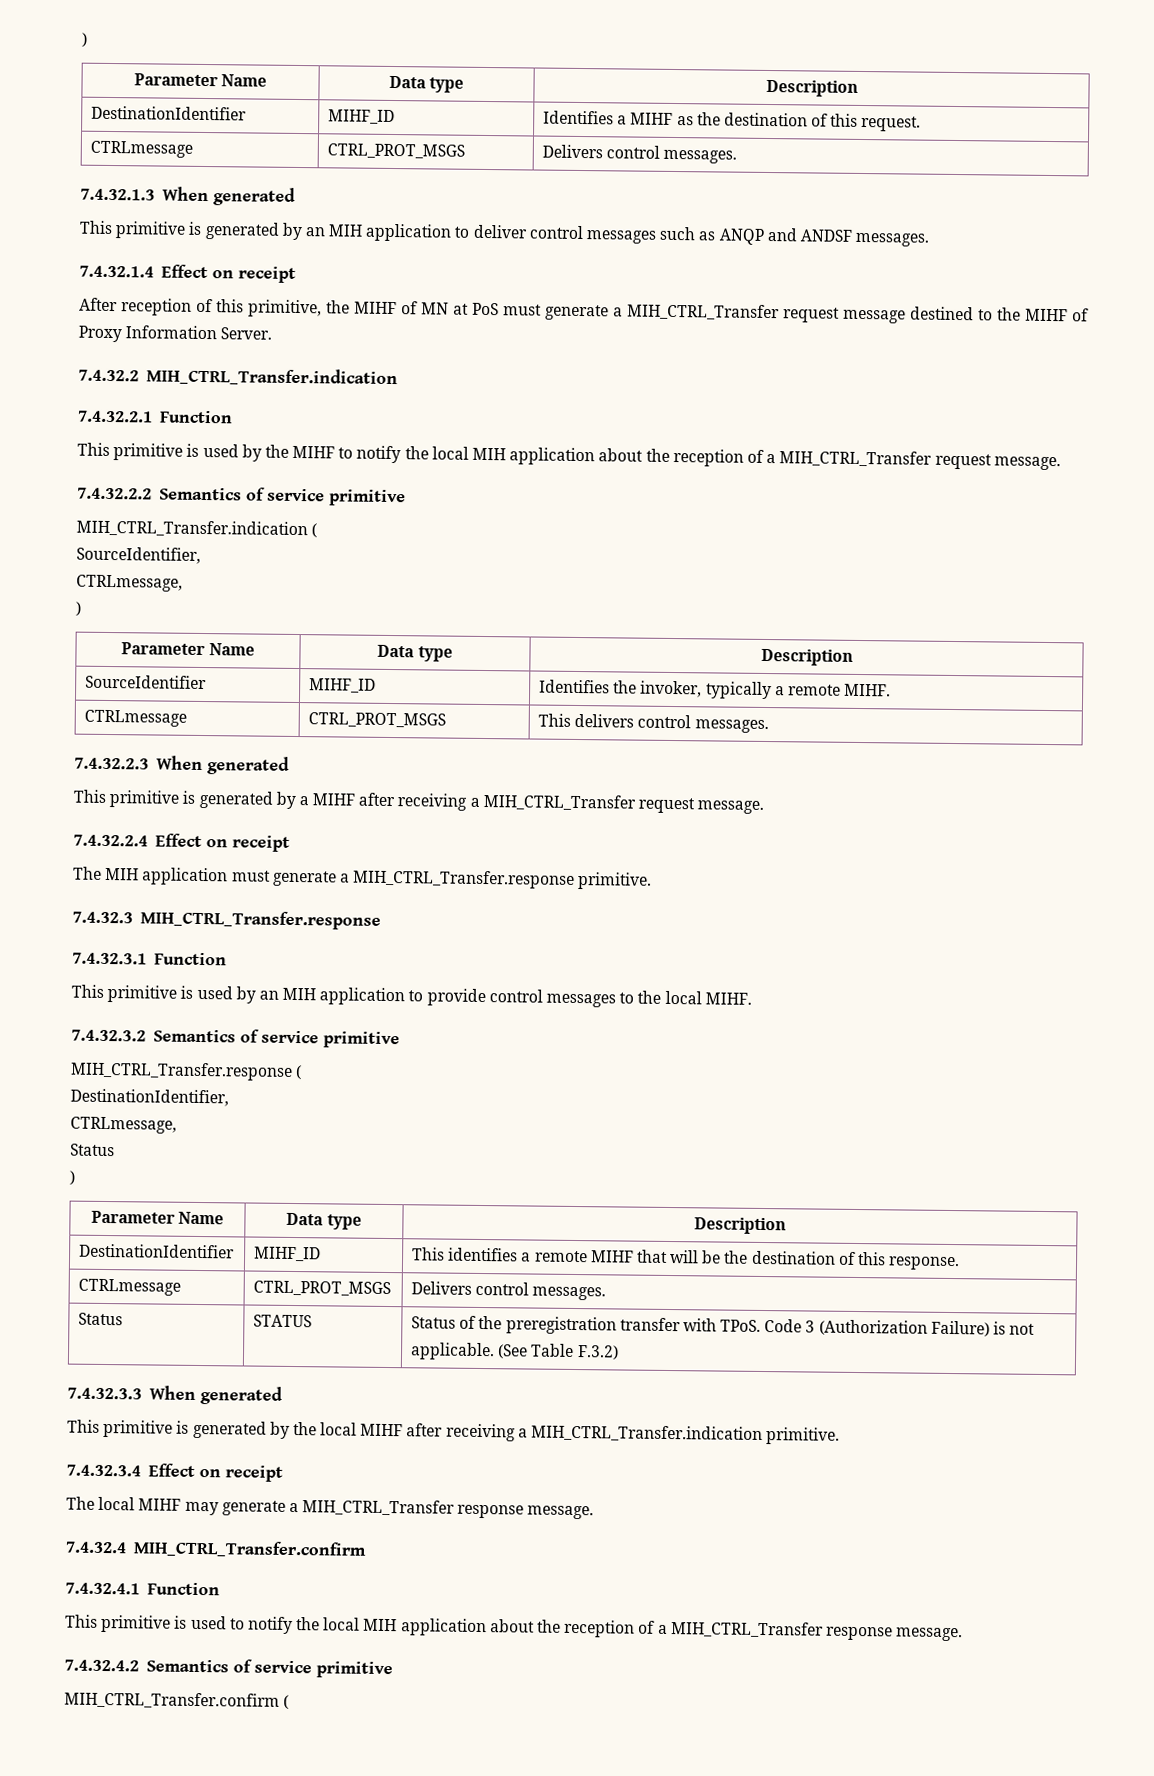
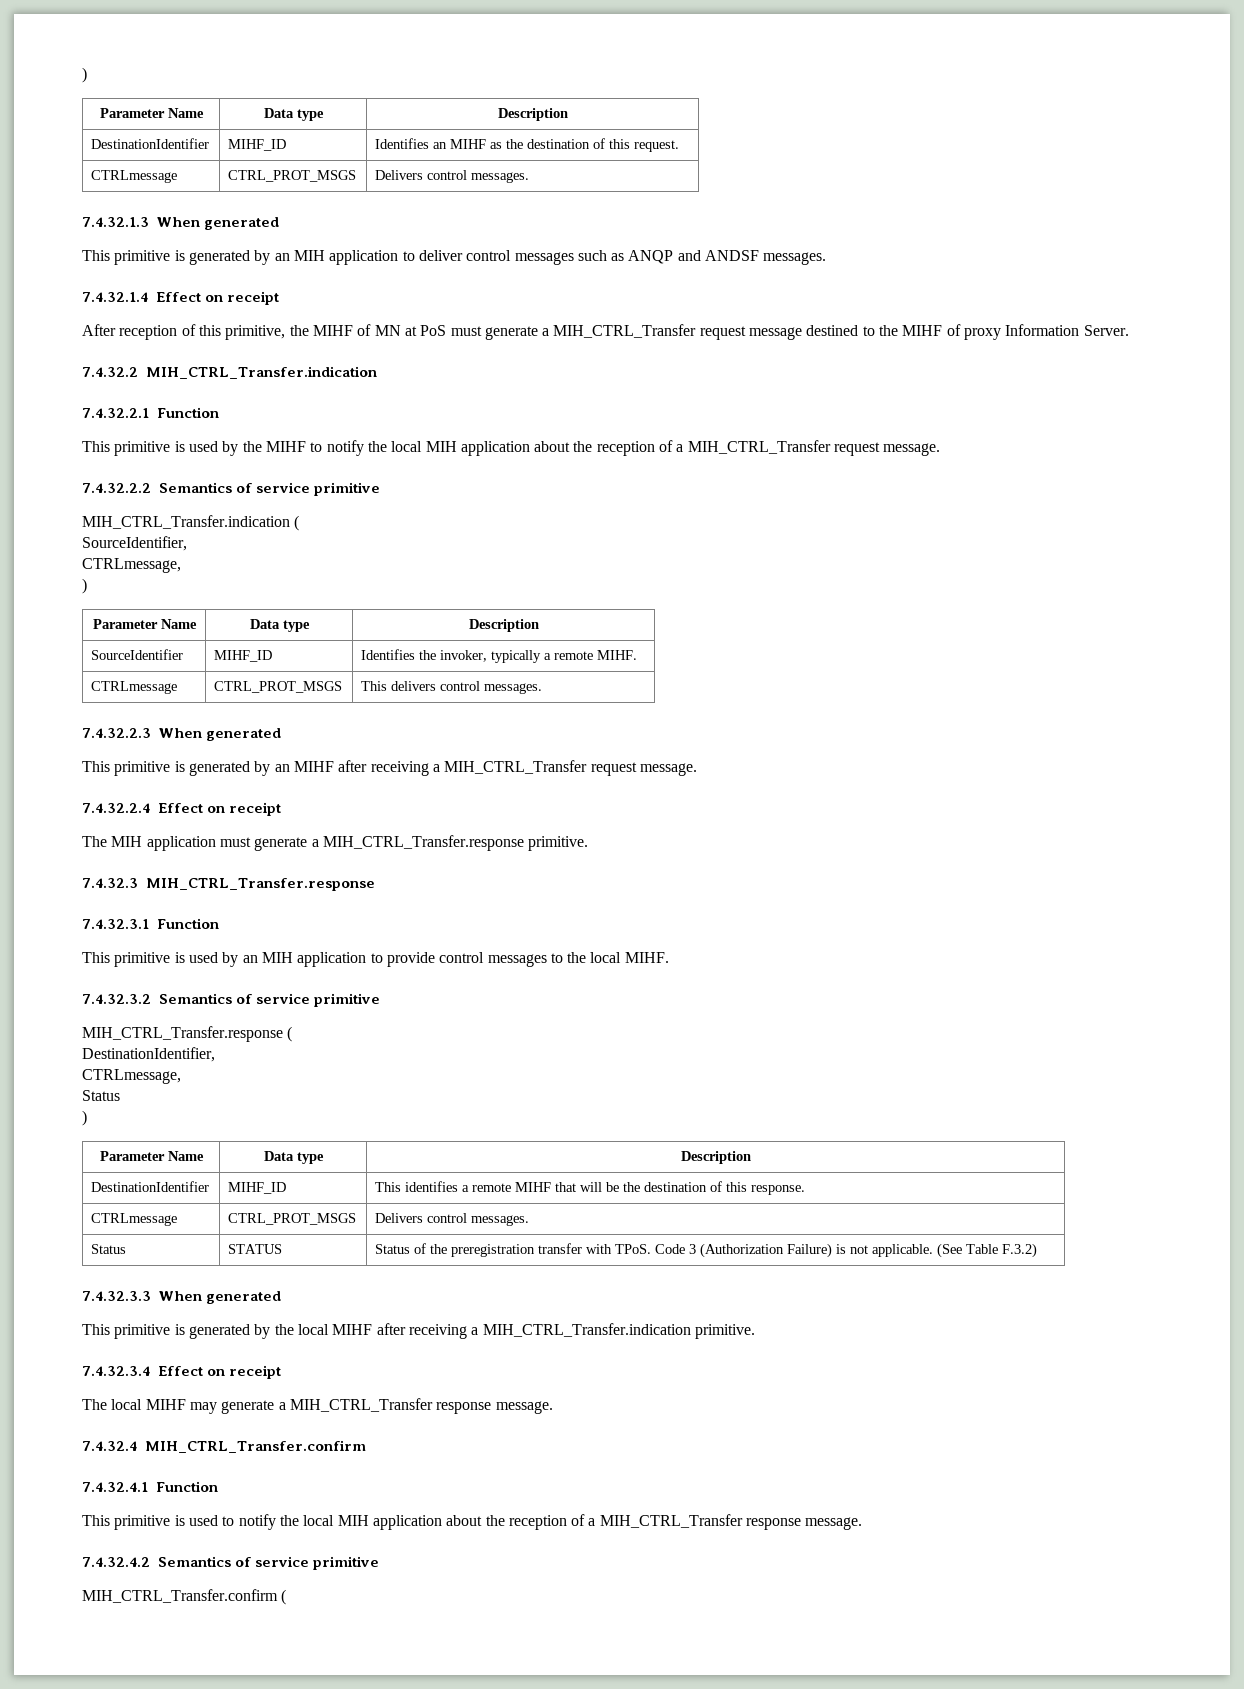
[617,115,628,125] a -> [433,142,448,149] an
[78,325,122,343] Proxy -> [964,328,1002,340] proxy
[298,796,309,806] a -> [274,764,290,772] an

